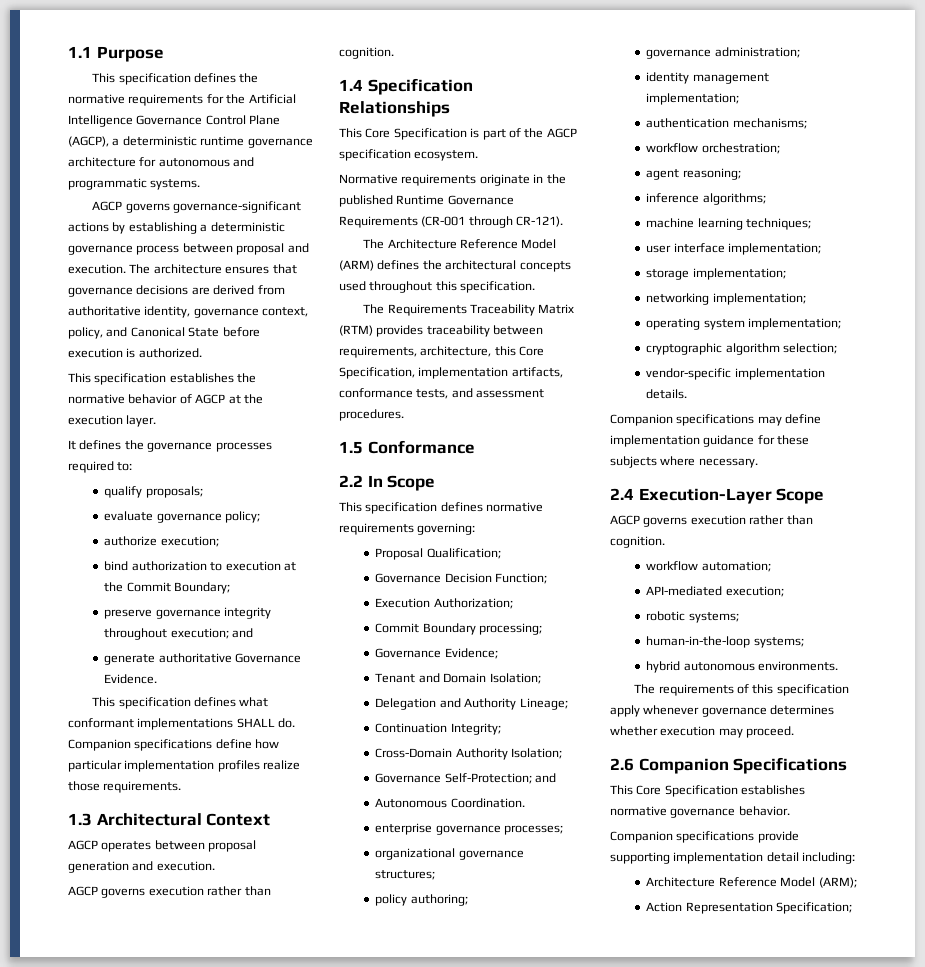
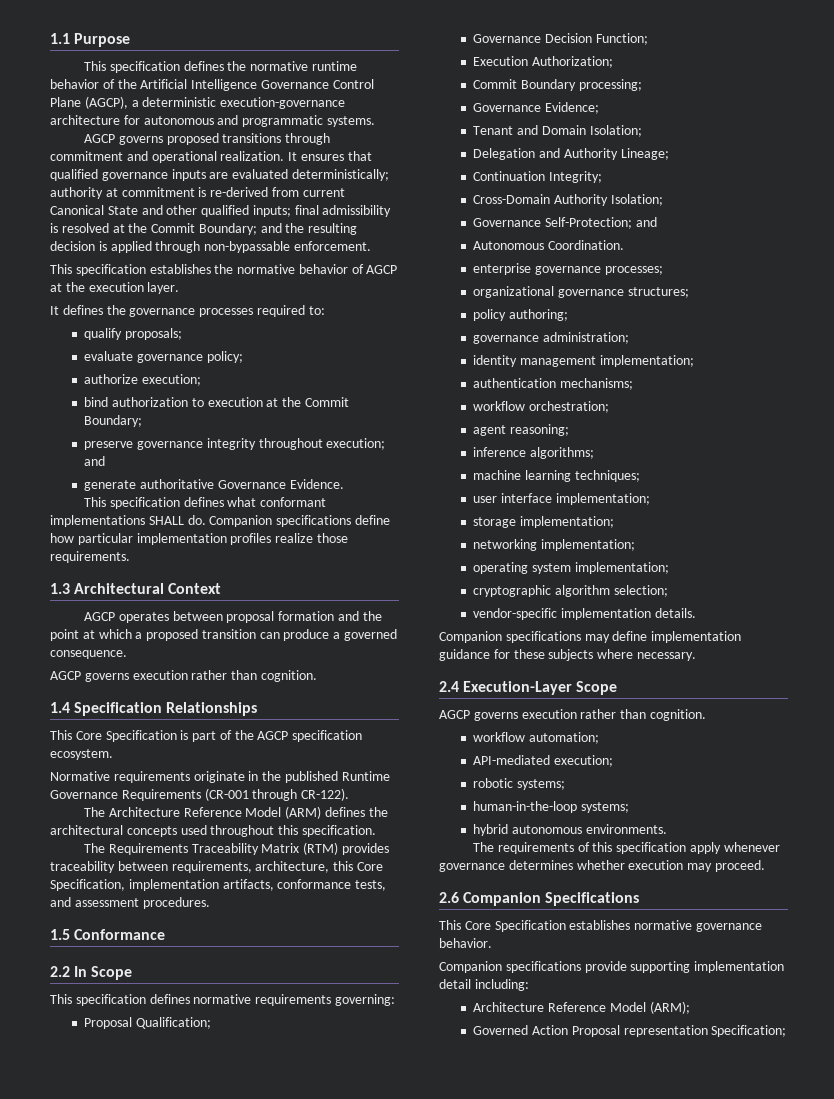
[128,94,224,106] requirements for -> [311,61,357,71] [50,79,115,89] runtime behavior of
[200,136,313,148] runtime governance -> [220,97,346,109] execution-governance
[172,201,301,213] [68,222,285,234] [68,243,309,255] [68,264,297,274] [68,285,285,297] [68,306,309,318] [68,327,260,339] [68,348,202,358] governance-significant actions by establishing a deterministic governance process between proposal and execution. The architecture ensures that governance decisions are derived from authoritative identity, governance context, policy, and Canonical State before execution is authorized. -> [166,133,331,145] [50,151,372,163] [50,169,389,181] [50,187,345,199] [50,205,392,217] [50,223,358,235] [50,241,371,253] proposed transitions through commitment and operational realization. It ensures that qualified governance inputs are evaluated deterministically; authority at commitment is re-derived from current Canonical State and other qualified inputs; final admissibility is resolved at the Commit Boundary; and the resulting decision is applied through non-bypassable enforcement.
[68,861,215,873] generation and execution. -> [278,611,382,621] [50,629,398,641] [50,650,127,659] formation and the point at which a proposed transition can produce a governed consequence.
[516,216,564,227] CR-121). -> [301,788,350,801] CR-122).
[646,902,773,914] Action Representation -> [473,1025,708,1037] Governed Action Proposal representation

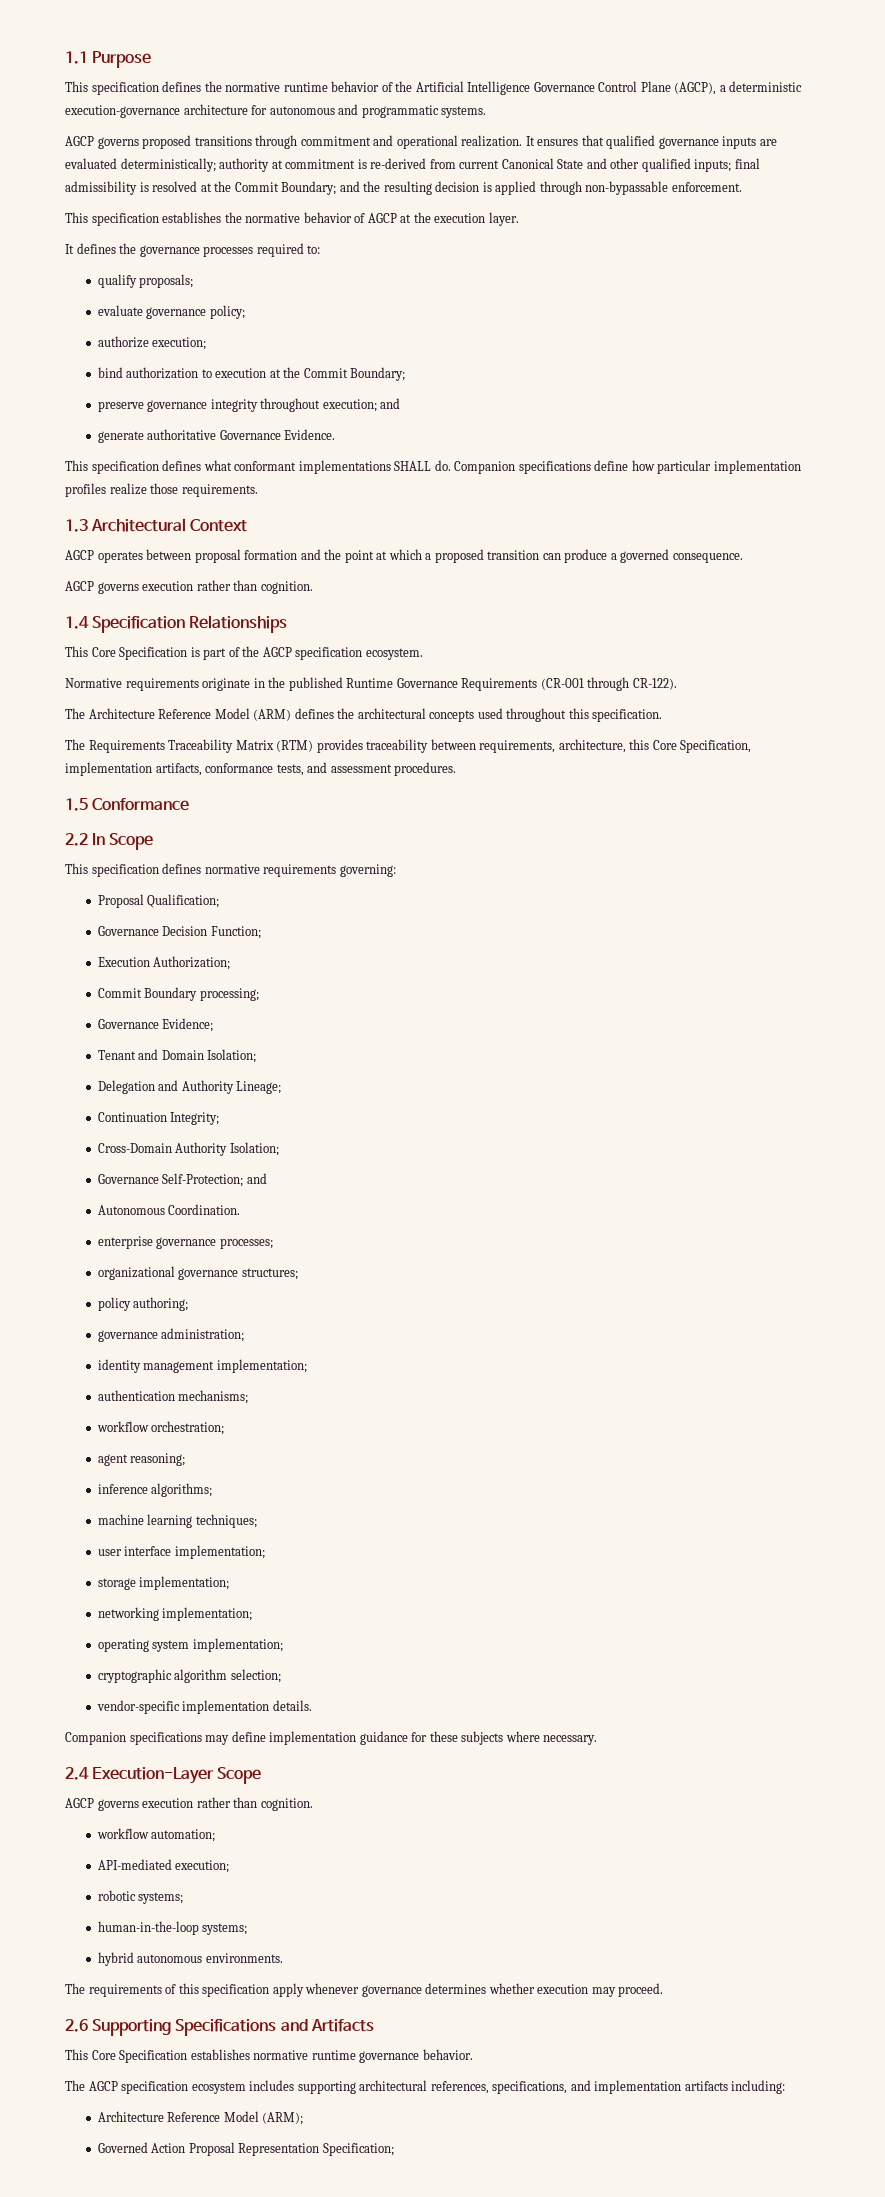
[463,892,542,906] Companion -> [92,2019,172,2036] Supporting
(640, 899) none -> [280,2019,374,2032] and Artifacts
(693, 925) none -> [311,2050,356,2060] runtime
[439,961,785,973] [439,979,471,989] Companion specifications provide supporting implementation detail -> [65,2080,728,2094] The AGCP specification ecosystem includes supporting architectural references, specifications, and implementation artifacts
[623,1025,708,1037] representation -> [238,2143,320,2156] Representation

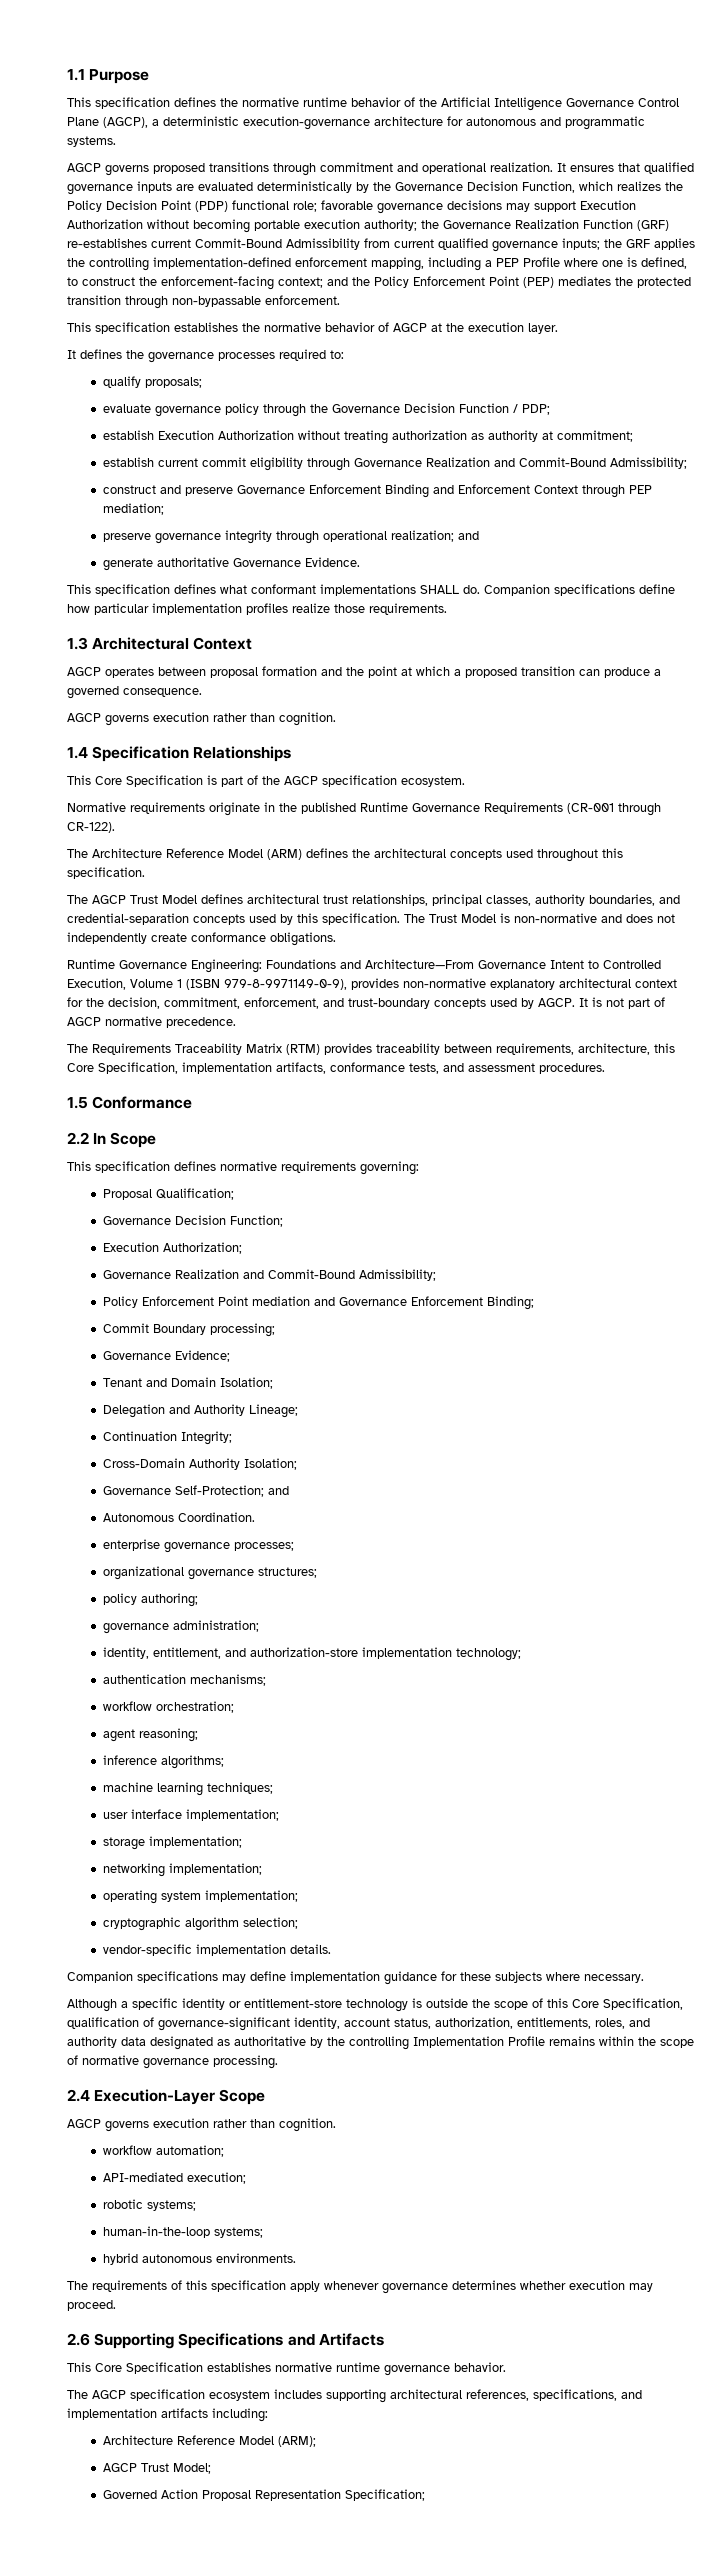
[120,158,760,172] [65,181,537,195] deterministically; authority at commitment is re-derived from current Canonical State and other qualified inputs; final admissibility is resolved at the Commit Boundary; and the resulting decision is applied -> [257,181,683,193] [67,200,636,214] [67,219,669,233] [67,238,695,252] [67,257,687,271] [67,276,691,290] [67,295,121,305] deterministically by the Governance Decision Function, which realizes the Policy Decision Point (PDP) functional role; favorable governance decisions may support Execution Authorization without becoming portable execution authority; the Governance Realization Function (GRF) re-establishes current Commit-Bound Admissibility from current qualified governance inputs; the GRF applies the controlling implementation-defined enforcement mapping, including a PEP Profile where one is defined, to construct the enforcement-facing context; and the Policy Enforcement Point (PEP) mediates the protected transition
[209,305,245,319] [97,336,207,350] [97,367,406,381] policy; // authorize execution; // bind authorization to execution at the Commit Boundary; -> [224,403,550,417] [102,430,633,444] [102,457,687,471] [102,484,652,498] [102,503,164,515] policy through the Governance Decision Function / PDP; // establish Execution Authorization without treating authorization as authority at commitment; // establish current commit eligibility through Governance Realization and Commit-Bound Admissibility; // construct and preserve Governance Enforcement Binding and Enforcement Context through PEP mediation;
[260,398,377,412] throughout execution; -> [275,530,454,544] through operational realization;
(663, 715) none -> [67,894,680,906] [67,913,675,925] [67,932,336,946] [67,959,661,973] [67,978,677,990] [67,997,665,1009] [67,1016,236,1028] // The AGCP Trust Model defines architectural trust relationships, principal classes, authority boundaries, and credential-separation concepts used by this specification. The Trust Model is non-normative and does not independently create conformance obligations. // Runtime Governance Engineering: Foundations and Architecture—From Governance Intent to Controlled Execution, Volume 1 (ISBN 979-8-9971149-0-9), provides non-normative explanatory architectural context for the decision, commitment, enforcement, and trust-boundary concepts used by AGCP. It is not part of AGCP normative precedence.
(231, 963) none -> [102,1269,436,1281] [102,1296,534,1310] // Governance Realization and Commit-Bound Admissibility; // Policy Enforcement Point mediation and Governance Enforcement Binding;
[97,1359,307,1373] identity management implementation; -> [102,1647,521,1661] identity, entitlement, and authorization-store implementation technology;
(598, 1740) none -> [67,1998,683,2012] [67,2017,650,2031] [67,2036,694,2050] [67,2055,278,2069] // Although a specific identity or entitlement-store technology is outside the scope of this Core Specification, qualification of governance-significant identity, account status, authorization, entitlements, roles, and authority data designated as authoritative by the controlling Implementation Profile remains within the scope of normative governance processing.
(304, 2118) none -> [102,2463,211,2474] // AGCP Trust Model;

